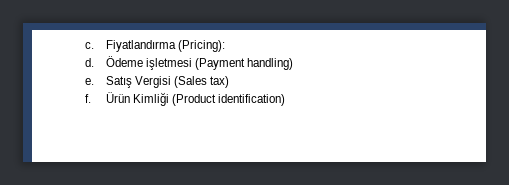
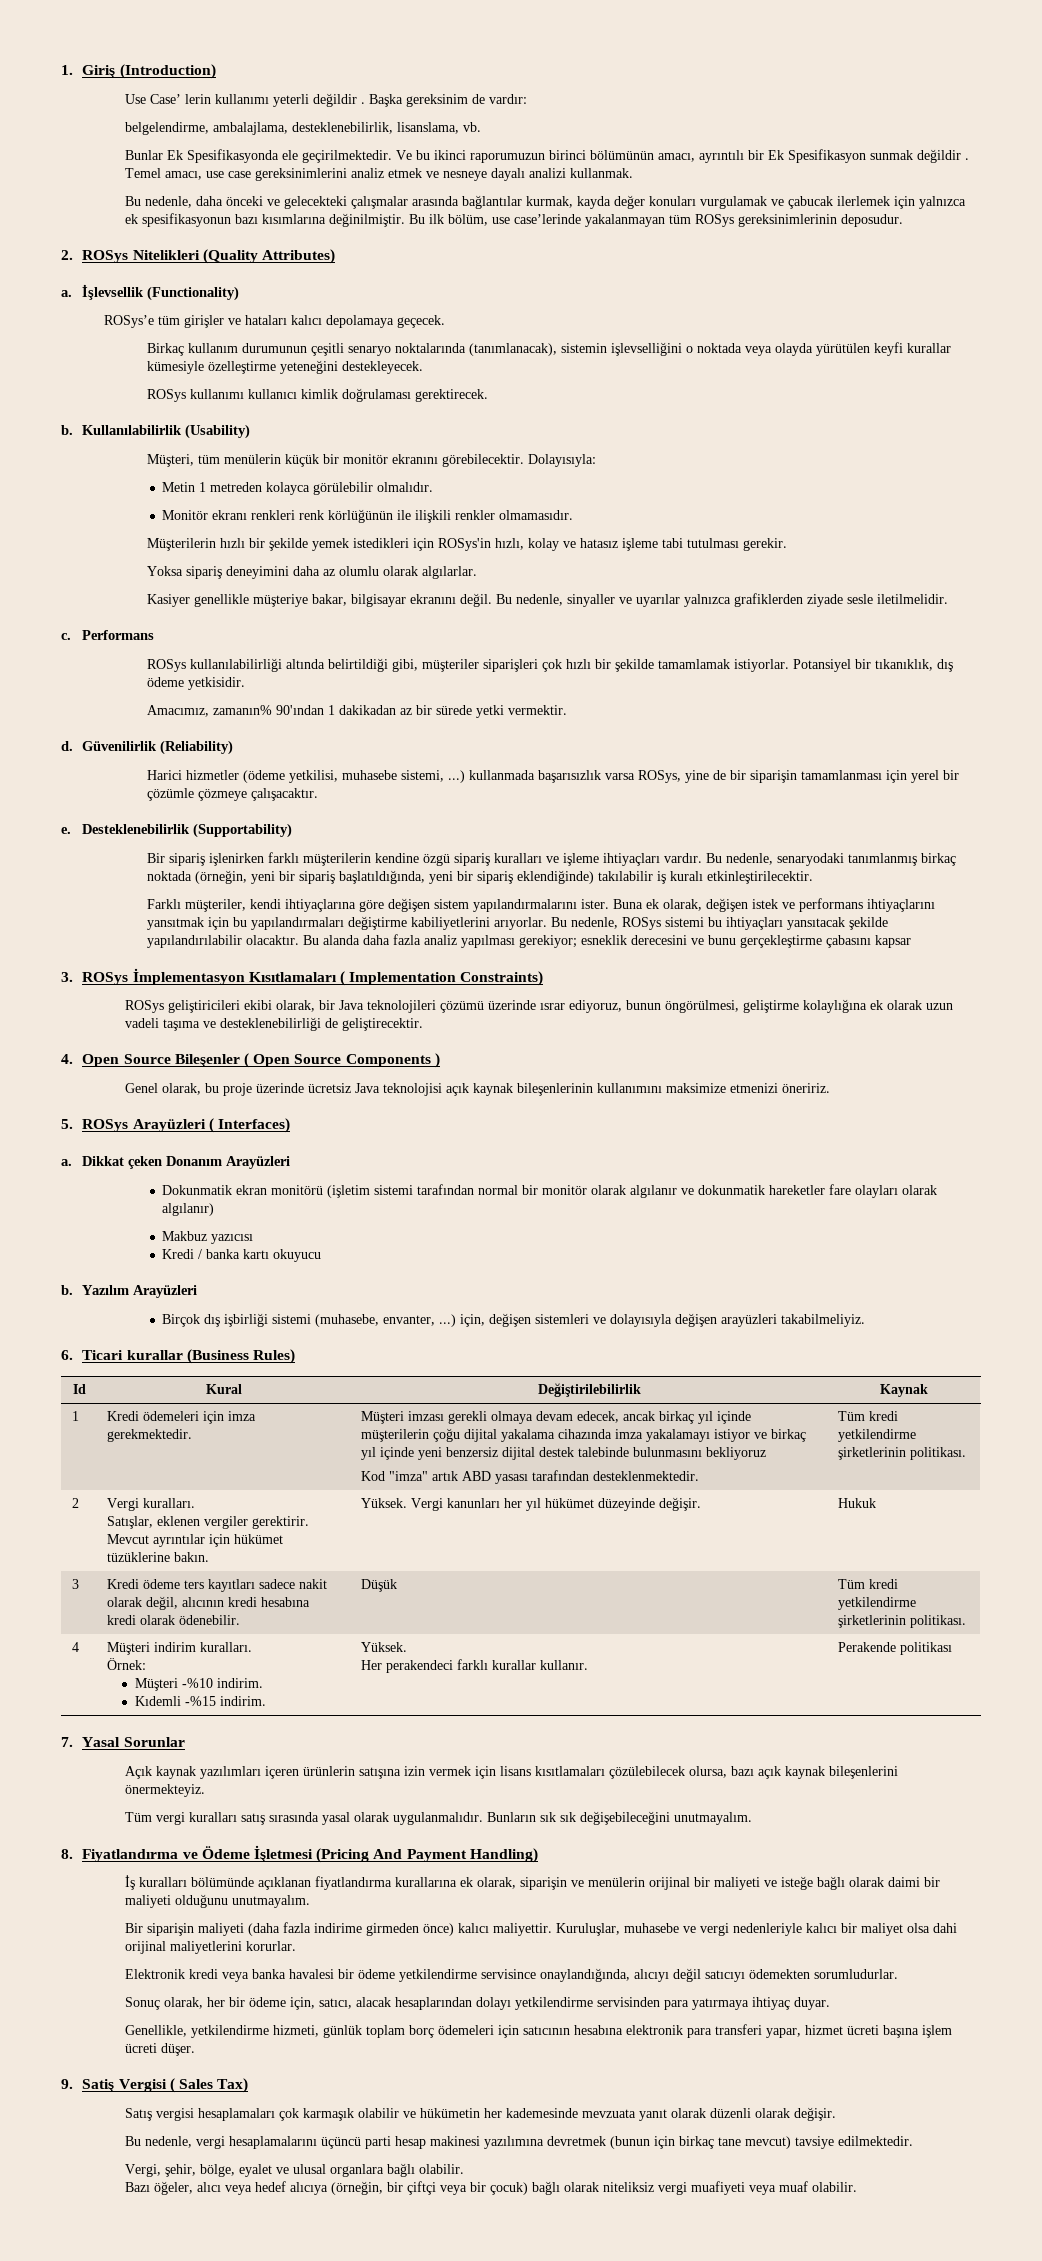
[85,40,225,52] [85,56,293,70] [85,76,229,88] [85,92,285,106] c. Fiyatlandırma (Pricing): // d. Ödeme işletmesi (Payment handling) // e. Satış Vergisi (Sales tax) // f. Ürün Kimliği (Product identification) -> [61,64,216,79] [125,93,528,107] [125,122,482,135] [125,149,970,163] [125,168,634,181] [125,195,967,209] [125,213,904,227] [61,249,335,264] [61,284,240,301] [103,315,445,328] [146,342,951,356] [146,360,423,374] [146,388,488,402] [61,424,251,439] [146,454,596,467] [162,482,434,495] [162,509,574,523] [146,538,787,551] [146,566,477,579] [146,593,948,607] [61,630,155,640] [146,658,953,672] [146,677,245,690] [146,705,567,718] [61,740,234,755] [146,770,959,783] [146,788,318,801] [61,823,293,838] [146,852,956,866] [146,870,813,884] [146,898,935,912] [146,916,888,930] [146,934,911,948] [61,968,544,986] [125,999,954,1013] [125,1017,424,1031] [61,1053,440,1068] [125,1083,831,1096] [61,1118,290,1133] [61,1156,291,1169] [162,1184,938,1198] [162,1203,215,1216] [162,1231,254,1244] [162,1249,322,1262] [61,1285,198,1298] [162,1313,866,1327] [61,1349,295,1364] [72,1384,86,1394] [205,1384,242,1394] [537,1383,641,1397] [880,1384,928,1397] [71,1411,79,1421] [106,1411,256,1424] [106,1429,192,1442] [360,1411,751,1424] [360,1428,806,1442] [360,1447,766,1460] [360,1470,699,1484] [837,1411,898,1421] [837,1429,916,1442] [837,1447,966,1460] [71,1498,79,1508] [106,1498,195,1511] [106,1516,309,1529] [106,1534,283,1547] [106,1552,209,1562] [360,1497,701,1511] [837,1498,876,1508] [71,1579,79,1589] [106,1579,327,1592] [106,1596,310,1610] [106,1615,240,1625] [360,1579,397,1592] [837,1579,898,1589] [837,1597,916,1610] [837,1615,966,1628] [71,1642,79,1652] [106,1642,252,1655] [106,1658,146,1670] [134,1678,263,1691] [134,1696,266,1706] [360,1642,407,1652] [360,1659,588,1673] [837,1642,952,1655] [61,1737,185,1747] [125,1766,899,1779] [125,1784,206,1797] [125,1811,753,1825] [61,1845,538,1863] [125,1875,941,1890] [125,1894,311,1908] [125,1922,958,1936] [125,1941,297,1954] [125,1968,899,1982] [125,1997,831,2010] [125,2024,953,2038] [125,2043,196,2056] [61,2078,249,2093] [125,2107,837,2121] [125,2136,914,2149] [125,2163,465,2177] [125,2181,858,2195] 1. Giriş (Introduction) // Use Case’ lerin kullanımı yeterli değildir . Başka gereksinim de vardır: // belgelendirme, ambalajlama, desteklenebilirlik, lisanslama, vb. // Bunlar Ek Spesifikasyonda ele geçirilmektedir. Ve bu ikinci raporumuzun birinci bölümünün amacı, ayrıntılı bir Ek Spesifikasyon sunmak değildir . Temel amacı, use case gereksinimlerini analiz etmek ve nesneye dayalı analizi kullanmak. // Bu nedenle, daha önceki ve gelecekteki çalışmalar arasında bağlantılar kurmak, kayda değer konuları vurgulamak ve çabucak ilerlemek için yalnızca ek spesifikasyonun bazı kısımlarına değinilmiştir. Bu ilk bölüm, use case’lerinde yakalanmayan tüm ROSys gereksinimlerinin deposudur. // 2. ROSys Nitelikleri (Quality Attributes) // a. İşlevsellik (Functionality) // ROSys’e tüm girişler ve hataları kalıcı depolamaya geçecek. // Birkaç kullanım durumunun çeşitli senaryo noktalarında (tanımlanacak), sistemin işlevselliğini o noktada veya olayda yürütülen keyfi kurallar kümesiyle özelleştirme yeteneğini destekleyecek. // ROSys kullanımı kullanıcı kimlik doğrulaması gerektirecek. // b. Kullanılabilirlik (Usability) // Müşteri, tüm menülerin küçük bir monitör ekranını görebilecektir. Dolayısıyla: // Metin 1 metreden kolayca görülebilir olmalıdır. // Monitör ekranı renkleri renk körlüğünün ile ilişkili renkler olmamasıdır. // Müşterilerin hızlı bir şekilde yemek istedikleri için ROSys'in hızlı, kolay ve hatasız işleme tabi tutulması gerekir. // Yoksa sipariş deneyimini daha az olumlu olarak algılarlar. // Kasiyer genellikle müşteriye bakar, bilgisayar ekranını değil. Bu nedenle, sinyaller ve uyarılar yalnızca grafiklerden ziyade sesle iletilmelidir. // c. Performans // ROSys kullanılabilirliği altında belirtildiği gibi, müşteriler siparişleri çok hızlı bir şekilde tamamlamak istiyorlar. Potansiyel bir tıkanıklık, dış ödeme yetkisidir. // Amacımız, zamanın% 90'ından 1 dakikadan az bir sürede yetki vermektir. // d. Güvenilirlik (Reliability) // Harici hizmetler (ödeme yetkilisi, muhasebe sistemi, ...) kullanmada başarısızlık varsa ROSys, yine de bir siparişin tamamlanması için yerel bir çözümle çözmeye çalışacaktır. // e. Desteklenebilirlik (Supportability) // Bir sipariş işlenirken farklı müşterilerin kendine özgü sipariş kuralları ve işleme ihtiyaçları vardır. Bu nedenle, senaryodaki tanımlanmış birkaç noktada (örneğin, yeni bir sipariş başlatıldığında, yeni bir sipariş eklendiğinde) takılabilir iş kuralı etkinleştirilecektir. // Farklı müşteriler, kendi ihtiyaçlarına göre değişen sistem yapılandırmalarını ister. Buna ek olarak, değişen istek ve performans ihtiyaçlarını yansıtmak için bu yapılandırmaları değiştirme kabiliyetlerini arıyorlar. Bu nedenle, ROSys sistemi bu ihtiyaçları yansıtacak şekilde yapılandırılabilir olacaktır. Bu alanda daha fazla analiz yapılması gerekiyor; esneklik derecesini ve bunu gerçekleştirme çabasını kapsar // 3. ROSys İmplementasyon Kısıtlamaları ( Implementation Constraints) // ROSys geliştiricileri ekibi olarak, bir Java teknolojileri çözümü üzerinde ısrar ediyoruz, bunun öngörülmesi, geliştirme kolaylığına ek olarak uzun vadeli taşıma ve desteklenebilirliği de geliştirecektir. // 4. Open Source Bileşenler ( Open Source Components ) // Genel olarak, bu proje üzerinde ücretsiz Java teknolojisi açık kaynak bileşenlerinin kullanımını maksimize etmenizi öneririz. // 5. ROSys Arayüzleri ( Interfaces) // a. Dikkat çeken Donanım Arayüzleri // Dokunmatik ekran monitörü (işletim sistemi tarafından normal bir monitör olarak algılanır ve dokunmatik hareketler fare olayları olarak algılanır) // Makbuz yazıcısı // Kredi / banka kartı okuyucu // b. Yazılım Arayüzleri // Birçok dış işbirliği sistemi (muhasebe, envanter, ...) için, değişen sistemleri ve dolayısıyla değişen arayüzleri takabilmeliyiz. // 6. Ticari kurallar (Business Rules) // Id | Kural | Değiştirilebilirlik | Kaynak // 1 | Kredi ödemeleri için imza gerekmektedir. | Müşteri imzası gerekli olmaya devam edecek, ancak birkaç yıl içinde müşterilerin çoğu dijital yakalama cihazında imza yakalamayı istiyor ve birkaç yıl içinde yeni benzersiz dijital destek talebinde bulunmasını bekliyoruz // Kod "imza" artık ABD yasası tarafından desteklenmektedir. | Tüm kredi yetkilendirme şirketlerinin politikası. // 2 | Vergi kuralları. // Satışlar, eklenen vergiler gerektirir. Mevcut ayrıntılar için hükümet tüzüklerine bakın. | Yüksek. Vergi kanunları her yıl hükümet düzeyinde değişir. | Hukuk // 3 | Kredi ödeme ters kayıtları sadece nakit olarak değil, alıcının kredi hesabına kredi olarak ödenebilir. | Düşük | Tüm kredi yetkilendirme şirketlerinin politikası. // 4 | Müşteri indirim kuralları. // Örnek: // Müşteri -%10 indirim. // Kıdemli -%15 indirim. | Yüksek. // Her perakendeci farklı kurallar kullanır. | Perakende politikası // 7. Yasal Sorunlar // Açık kaynak yazılımları içeren ürünlerin satışına izin vermek için lisans kısıtlamaları çözülebilecek olursa, bazı açık kaynak bileşenlerini önermekteyiz. // Tüm vergi kuralları satış sırasında yasal olarak uygulanmalıdır. Bunların sık sık değişebileceğini unutmayalım. // 8. Fiyatlandırma ve Ödeme İşletmesi (Pricing And Payment Handling) // İş kuralları bölümünde açıklanan fiyatlandırma kurallarına ek olarak, siparişin ve menülerin orijinal bir maliyeti ve isteğe bağlı olarak daimi bir maliyeti olduğunu unutmayalım. // Bir siparişin maliyeti (daha fazla indirime girmeden önce) kalıcı maliyettir. Kuruluşlar, muhasebe ve vergi nedenleriyle kalıcı bir maliyet olsa dahi orijinal maliyetlerini korurlar. // Elektronik kredi veya banka havalesi bir ödeme yetkilendirme servisince onaylandığında, alıcıyı değil satıcıyı ödemekten sorumludurlar. // Sonuç olarak, her bir ödeme için, satıcı, alacak hesaplarından dolayı yetkilendirme servisinden para yatırmaya ihtiyaç duyar. // Genellikle, yetkilendirme hizmeti, günlük toplam borç ödemeleri için satıcının hesabına elektronik para transferi yapar, hizmet ücreti başına işlem ücreti düşer. // 9. Satiş Vergisi ( Sales Tax) // Satış vergisi hesaplamaları çok karmaşık olabilir ve hükümetin her kademesinde mevzuata yanıt olarak düzenli olarak değişir. // Bu nedenle, vergi hesaplamalarını üçüncü parti hesap makinesi yazılımına devretmek (bunun için birkaç tane mevcut) tavsiye edilmektedir. // Vergi, şehir, bölge, eyalet ve ulusal organlara bağlı olabilir. // Bazı öğeler, alıcı veya hedef alıcıya (örneğin, bir çiftçi veya bir çocuk) bağlı olarak niteliksiz vergi muafiyeti veya muaf olabilir.

